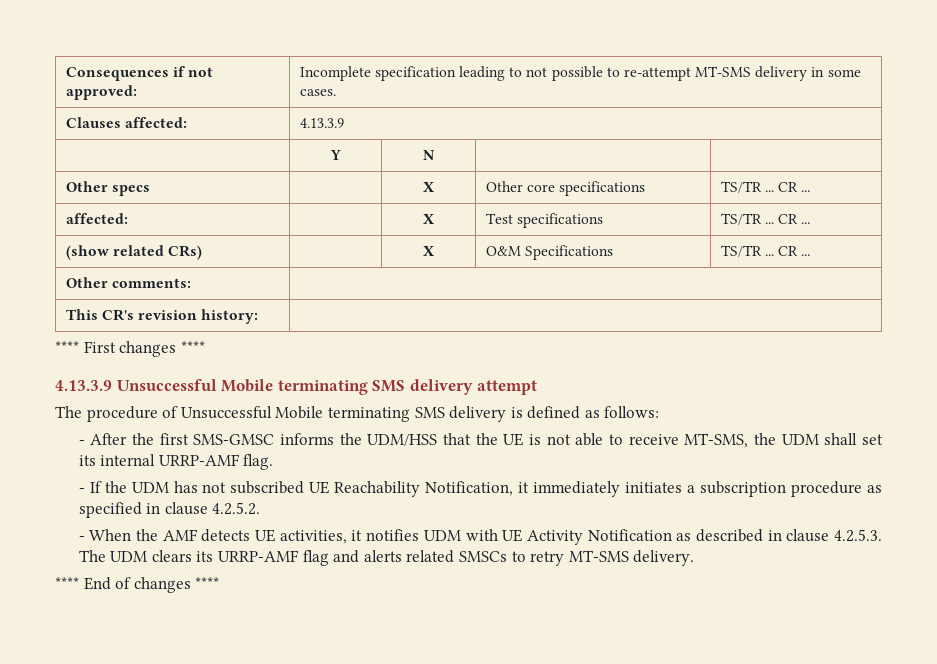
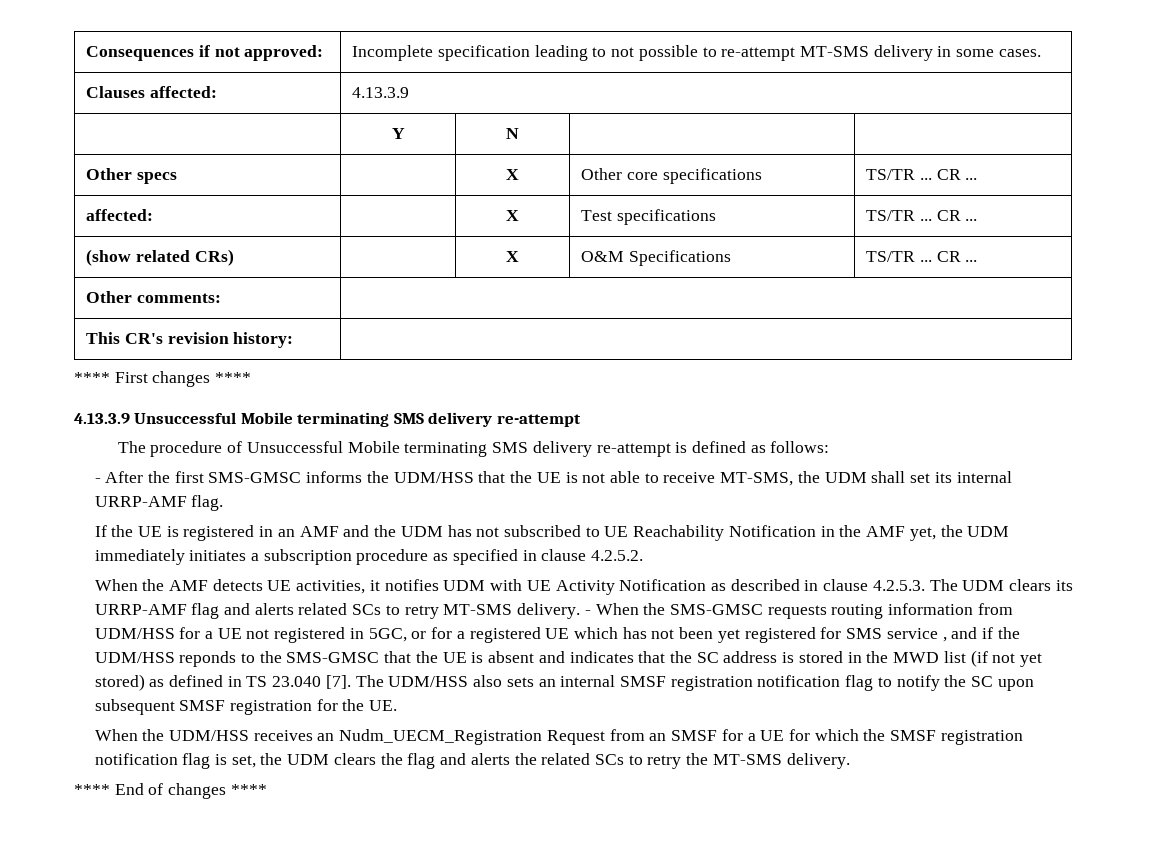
[476,380,537,395] attempt -> [496,414,581,427] re-attempt
(507, 414) none -> [596,443,671,457] re-attempt
[78,488,85,493] - -> (224, 503) none
(127, 487) none -> [138,525,397,541] UE is registered in an AMF and the
(305, 487) none -> [585,527,600,537] to
[425,481,530,496] Notification, it -> [728,525,1010,541] Notification in the AMF yet, the UDM
[78,536,85,541] - -> (644, 555) none
[459,551,508,562] SMSCs -> [352,604,382,615] SCs
(695, 558) none -> [584,603,1013,619] [94,627,1020,643] [94,650,1042,667] [94,674,1034,691] [94,699,398,715] [94,729,1023,745] [94,753,850,769] - When the SMS-GMSC requests routing information from UDM/HSS for a UE not registered in 5GC, or for a registered UE which has not been yet registered for SMS service , and if the UDM/HSS reponds to the SMS-GMSC that the UE is absent and indicates that the SC address is stored in the MWD list (if not yet stored) as defined in TS 23.040 [7]. The UDM/HSS also sets an internal SMSF registration notification flag to notify the SC upon subsequent SMSF registration for the UE. // When the UDM/HSS receives an Nudm_UECM_Registration Request from an SMSF for a UE for which the SMSF registration notification flag is set, the UDM clears the flag and alerts the related SCs to retry the MT-SMS delivery.

